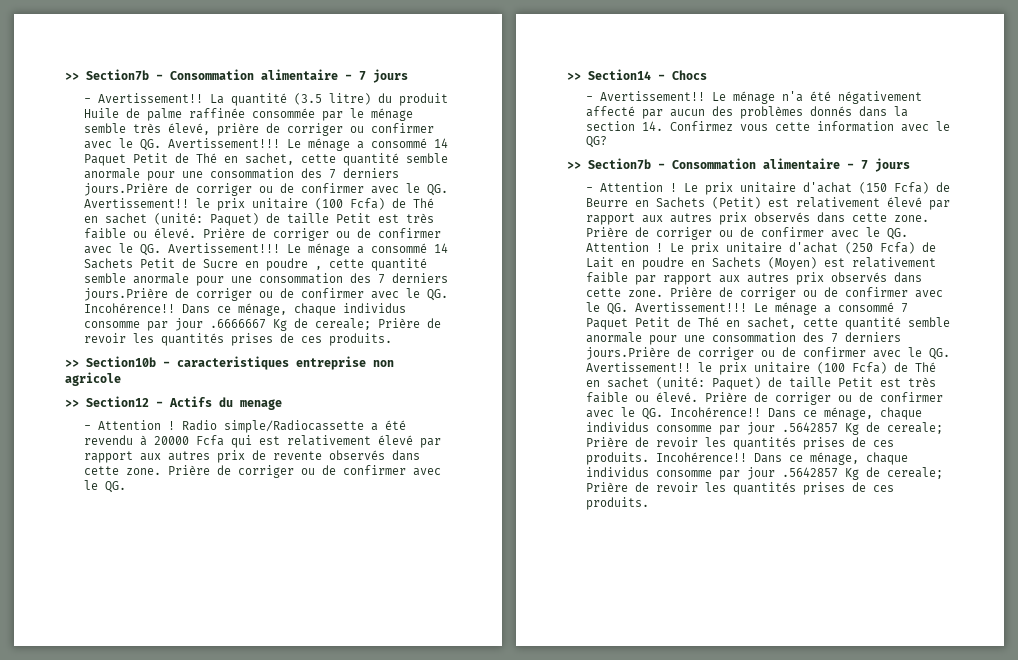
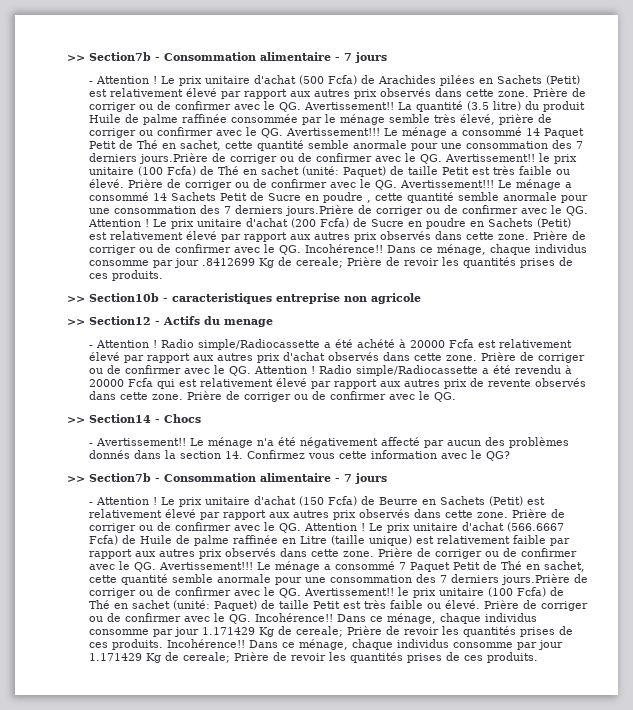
[65,69,408,83] [83,98,91,103] >> Section7b - Consommation alimentaire - 7 jours // - -> [67,52,387,63] [88,75,580,86] [88,88,586,99] [88,101,301,112] >> Section7b - Consommation alimentaire - 7 jours // - Attention ! Le prix unitaire d'achat (500 Fcfa) de Arachides pilées en Sachets (Petit) est relativement élevé par rapport aux autres prix observés dans cette zone. Prière de corriger ou de confirmer avec le QG.
[83,303,406,316] [83,318,266,331] Incohérence!! Dans ce ménage, chaque individus consomme par jour .6666667 -> [87,218,571,229] [88,231,586,242] [88,244,587,255] [88,258,255,268] Attention ! Le prix unitaire d'achat (200 Fcfa) de Sucre en poudre en Sachets (Petit) est relativement élevé par rapport aux autres prix observés dans cette zone. Prière de corriger ou de confirmer avec le QG. Incohérence!! Dans ce ménage, chaque individus consomme par jour .8412699
(406, 425) none -> [356,339,572,348] [88,352,585,363] [88,365,511,376] achété à 20000 Fcfa est relativement élevé par rapport aux autres prix d'achat observés dans cette zone. Prière de corriger ou de confirmer avec le QG. Attention ! Radio simple/Radiocassette a été
[844,242,936,254] [585,257,817,270] (250 Fcfa) de Lait en poudre en Sachets (Moyen) -> [506,522,564,532] [88,535,412,546] (566.6667 Fcfa) de Huile de palme raffinée en Litre (taille unique)
[781,422,838,433] .5642857 -> [201,627,255,635] 1.171429
[781,467,838,478] .5642857 -> [88,653,142,661] 1.171429

